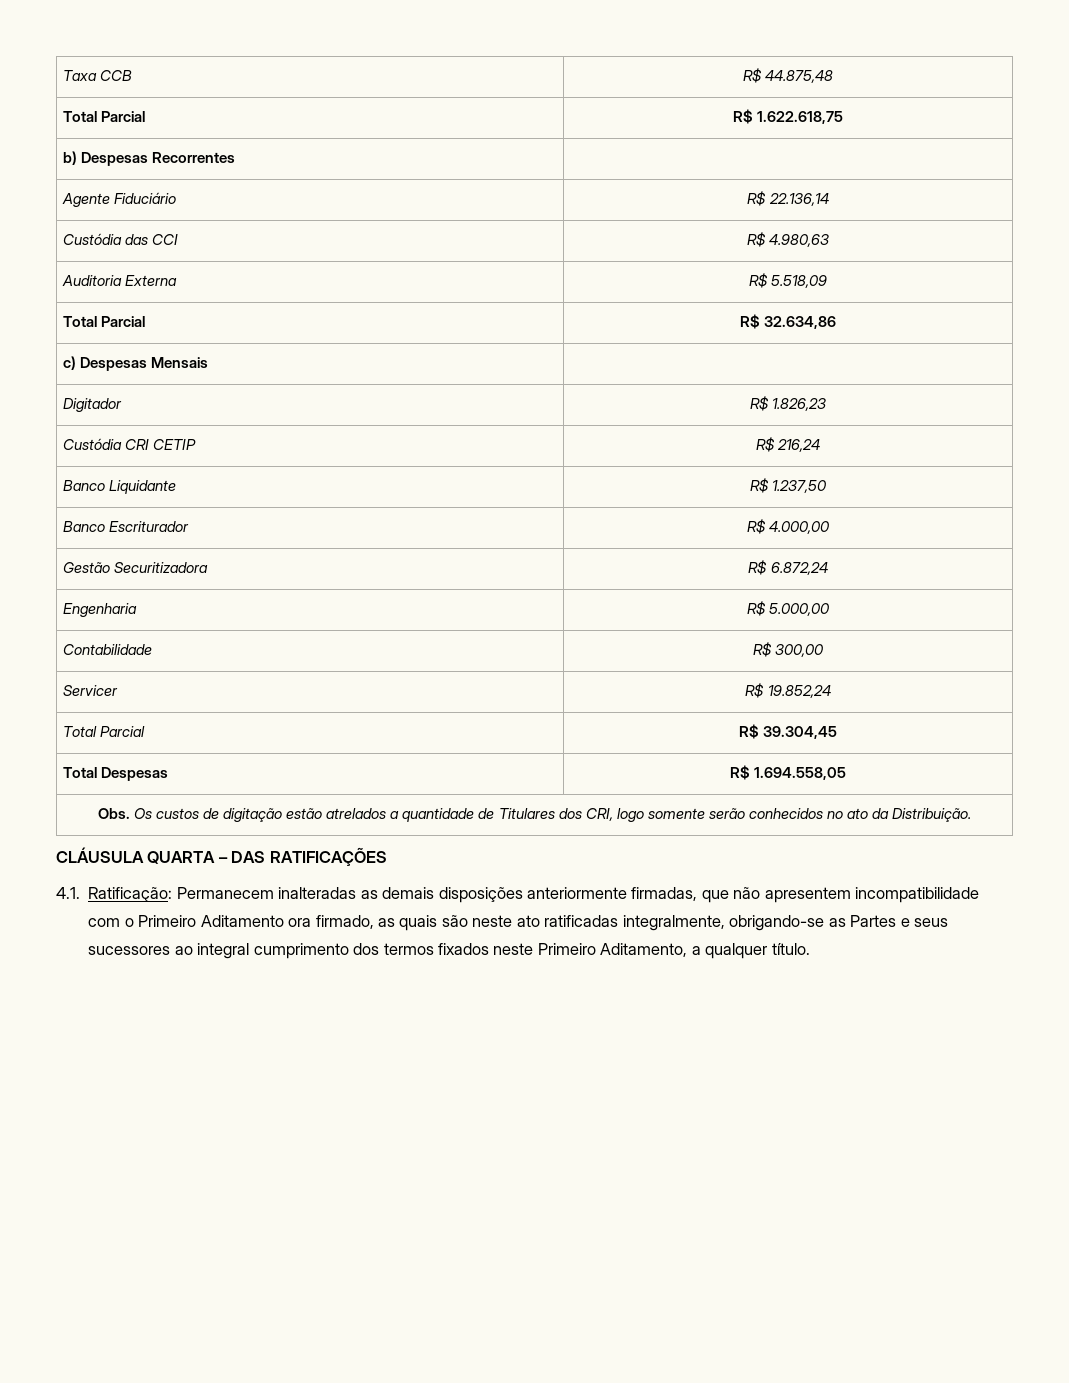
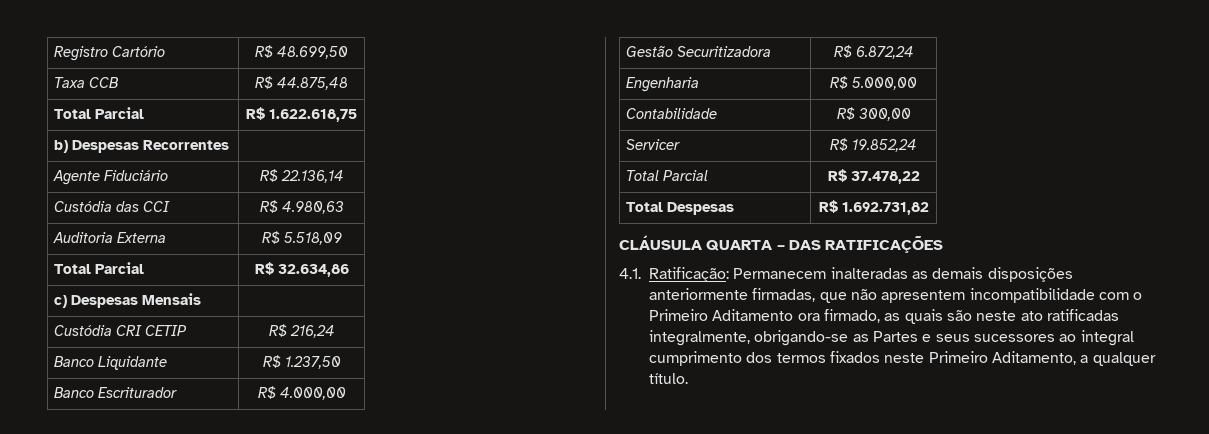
(63, 75) none -> [53,46,165,61] [255,45,348,59] Registro Cartório | R$ 48.699,50 //
[63,398,123,412] [749,396,827,411] // Digitador | R$ 1.826,23 -> (201, 299) none
[763,726,838,739] 39.304,45 -> [850,171,920,184] 37.478,22
[754,767,847,780] [98,808,971,822] 1.694.558,05 // Obs. Os custos de digitação estão atrelados a quantidade de Titulares dos CRI, logo somente serão conhecidos no ato da Distribuição. -> [841,202,929,215] 1.692.731,82

